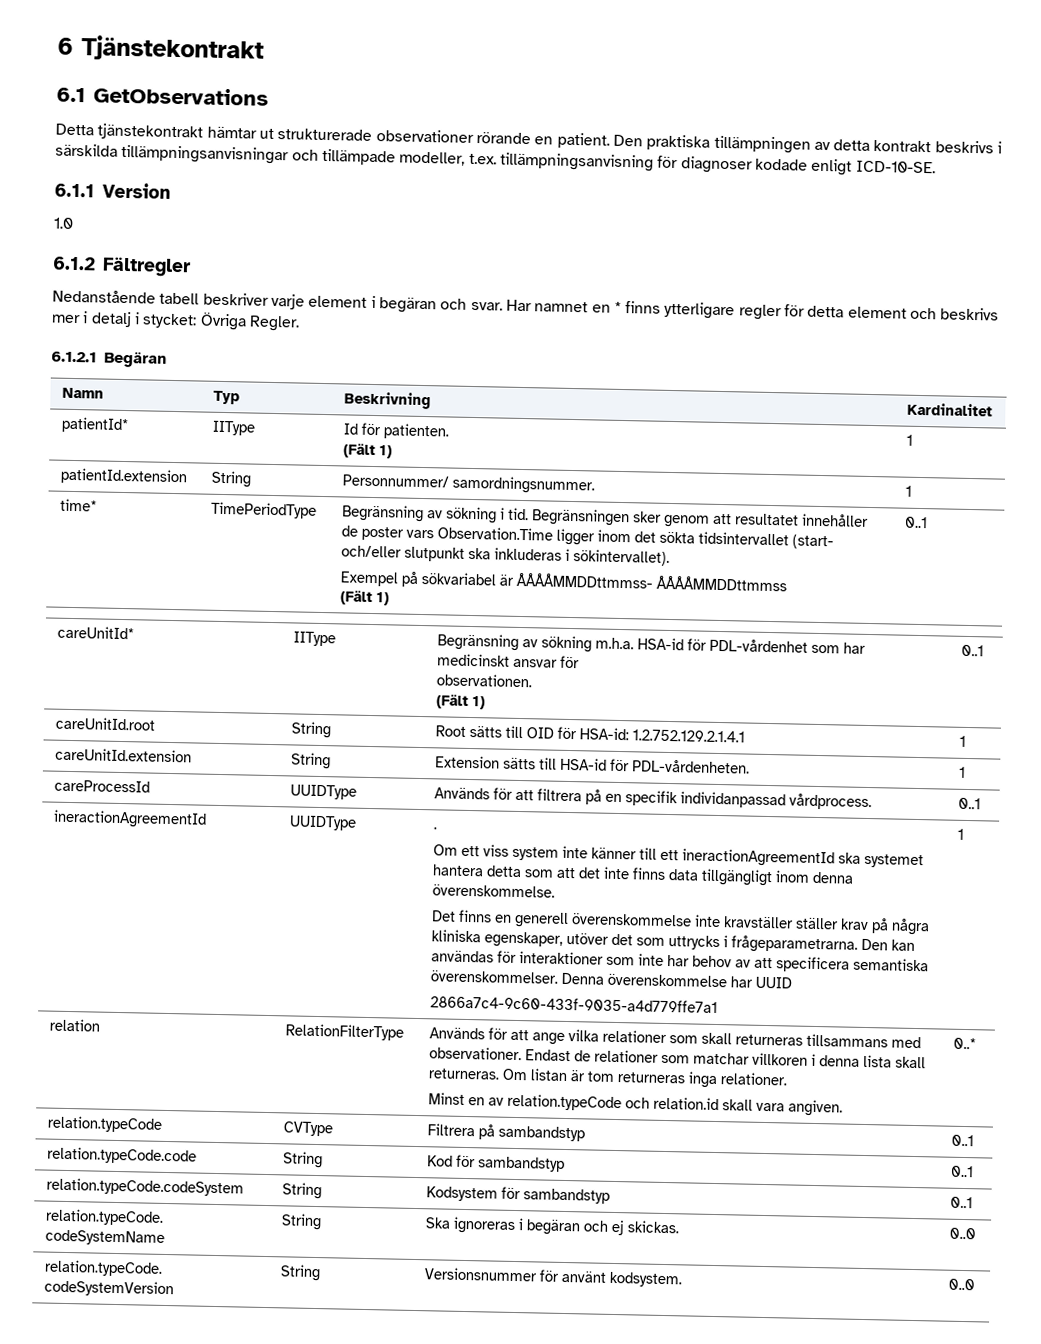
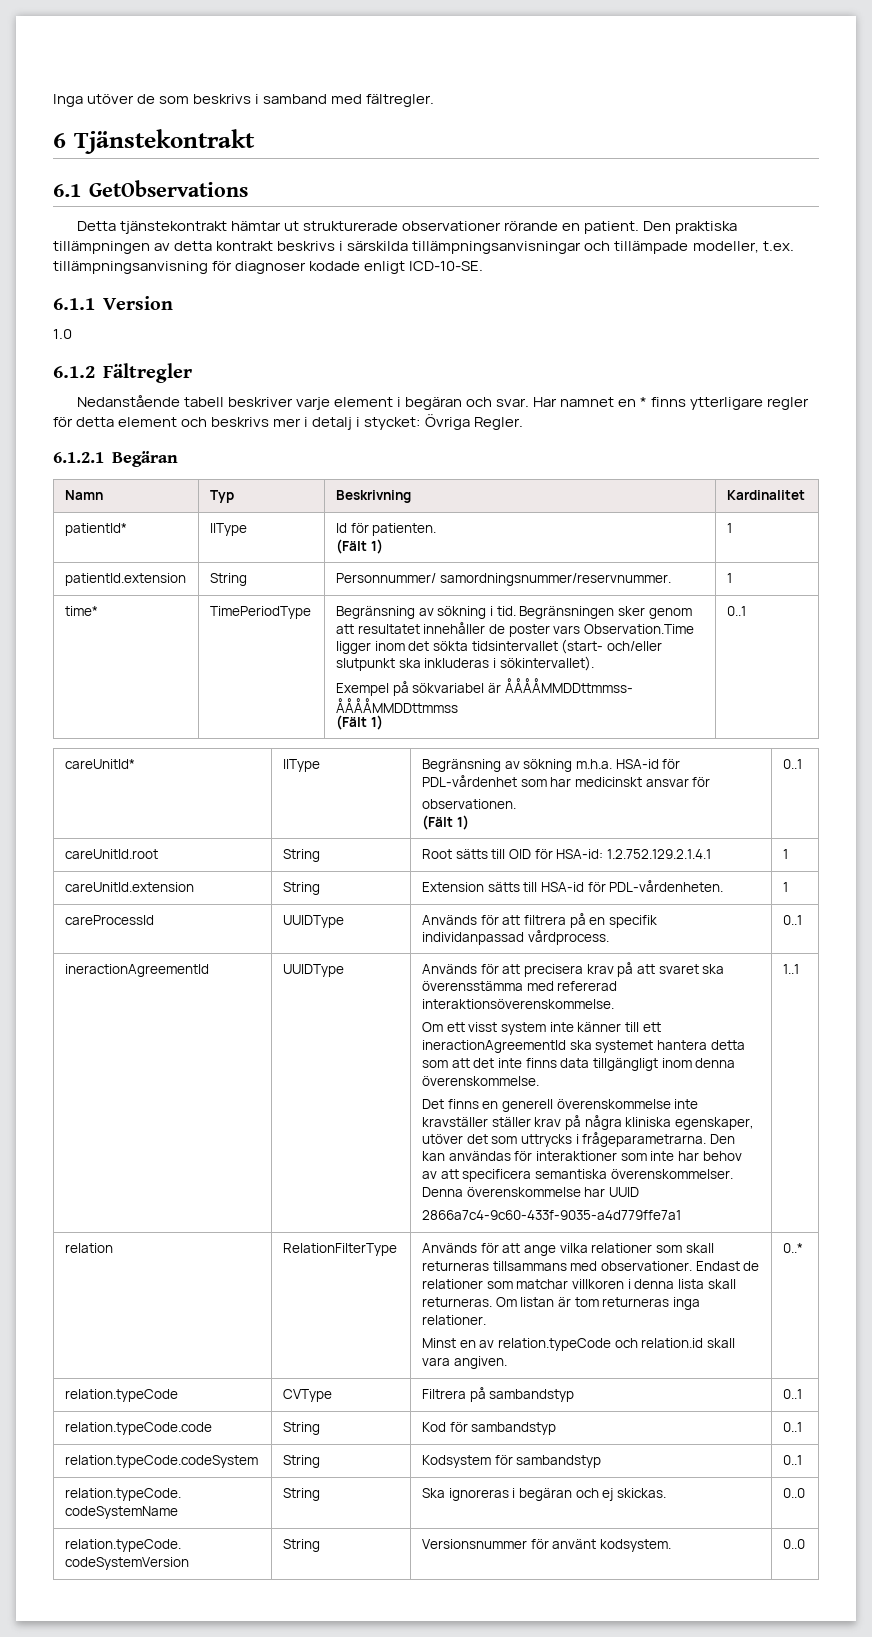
(57, 46) none -> [53,94,435,107] Inga utöver de som beskrivs i samband med fältregler. //
[452,475,596,495] samordningsnummer. -> [439,573,671,586] samordningsnummer/reservnummer.
[433,826,438,830] . -> [421,962,725,977] [421,981,618,991] [421,999,614,1009] Används för att precisera krav på att svaret ska överensstämma med refererad interaktionsöverenskommelse.
[483,844,510,857] viss -> [468,1022,498,1032] visst
[957,828,965,840] 1 -> [782,964,799,974] 1..1

